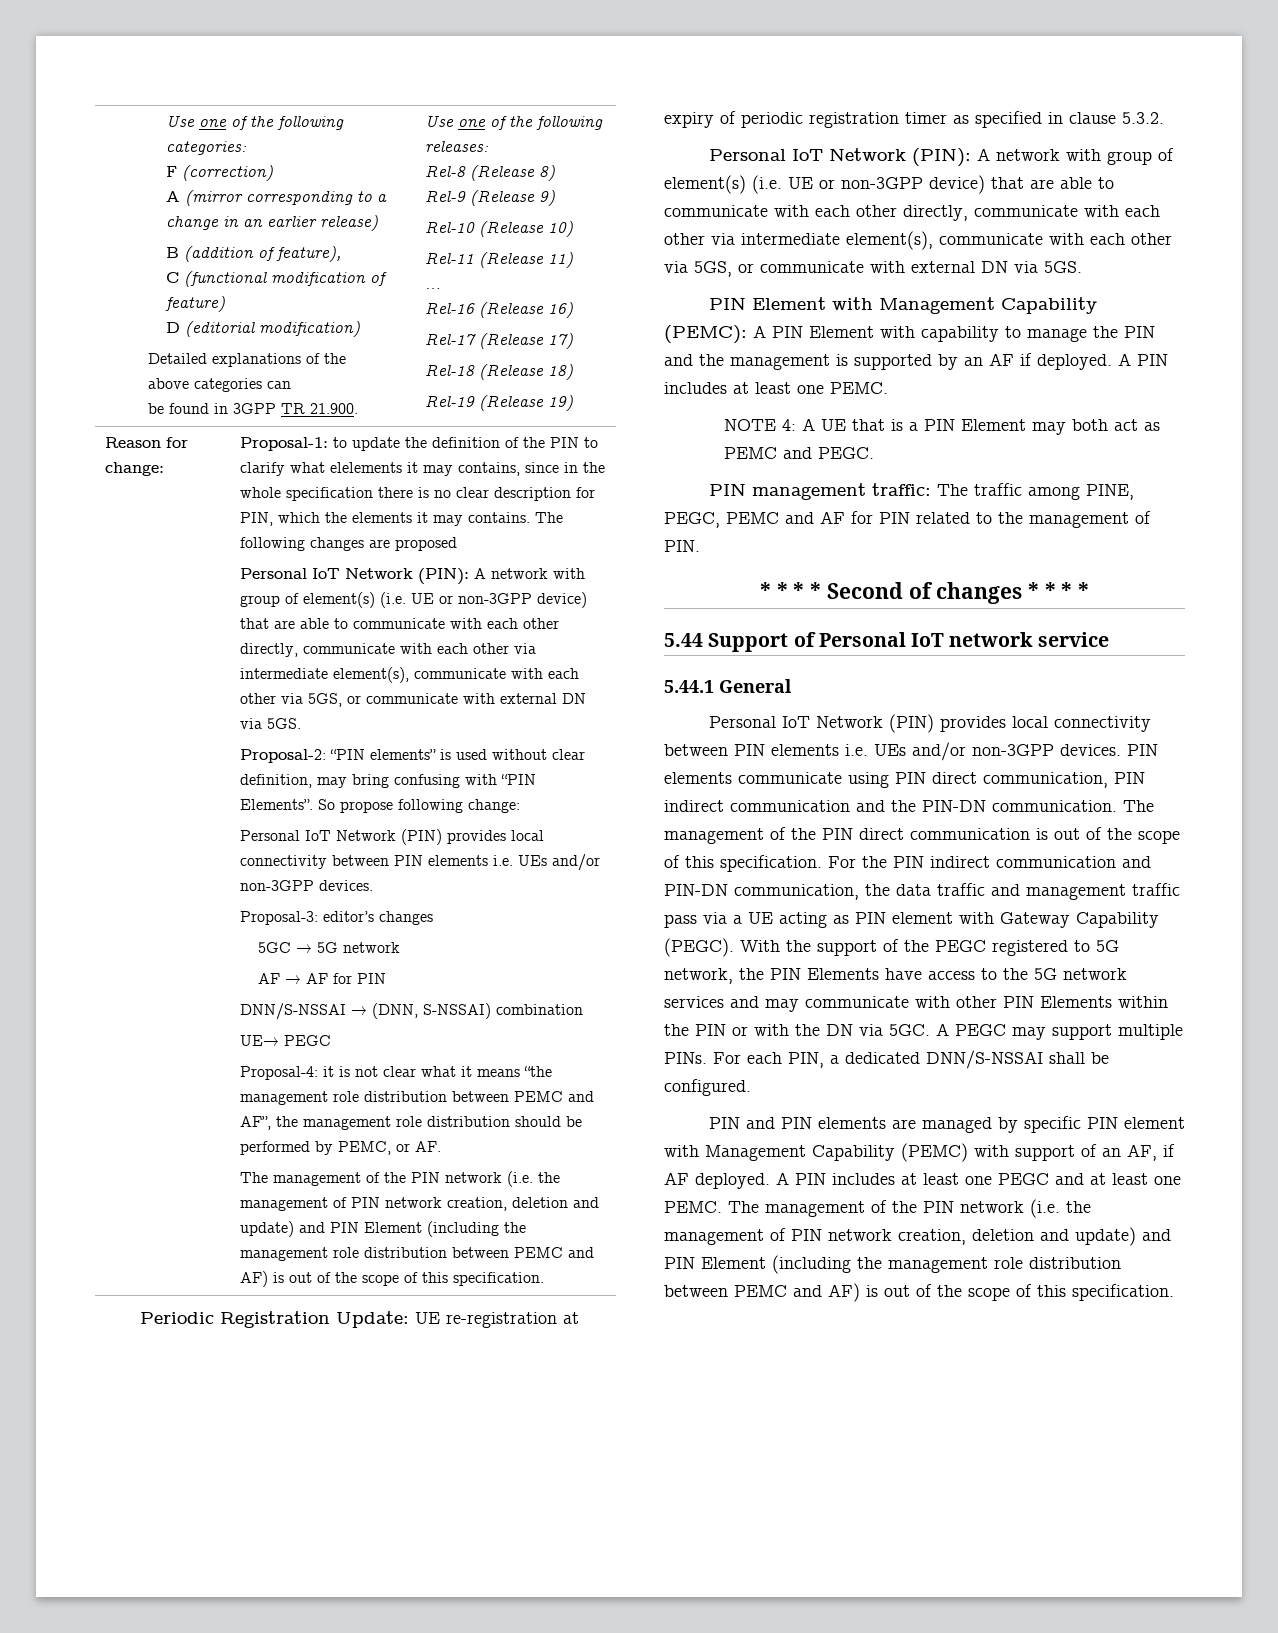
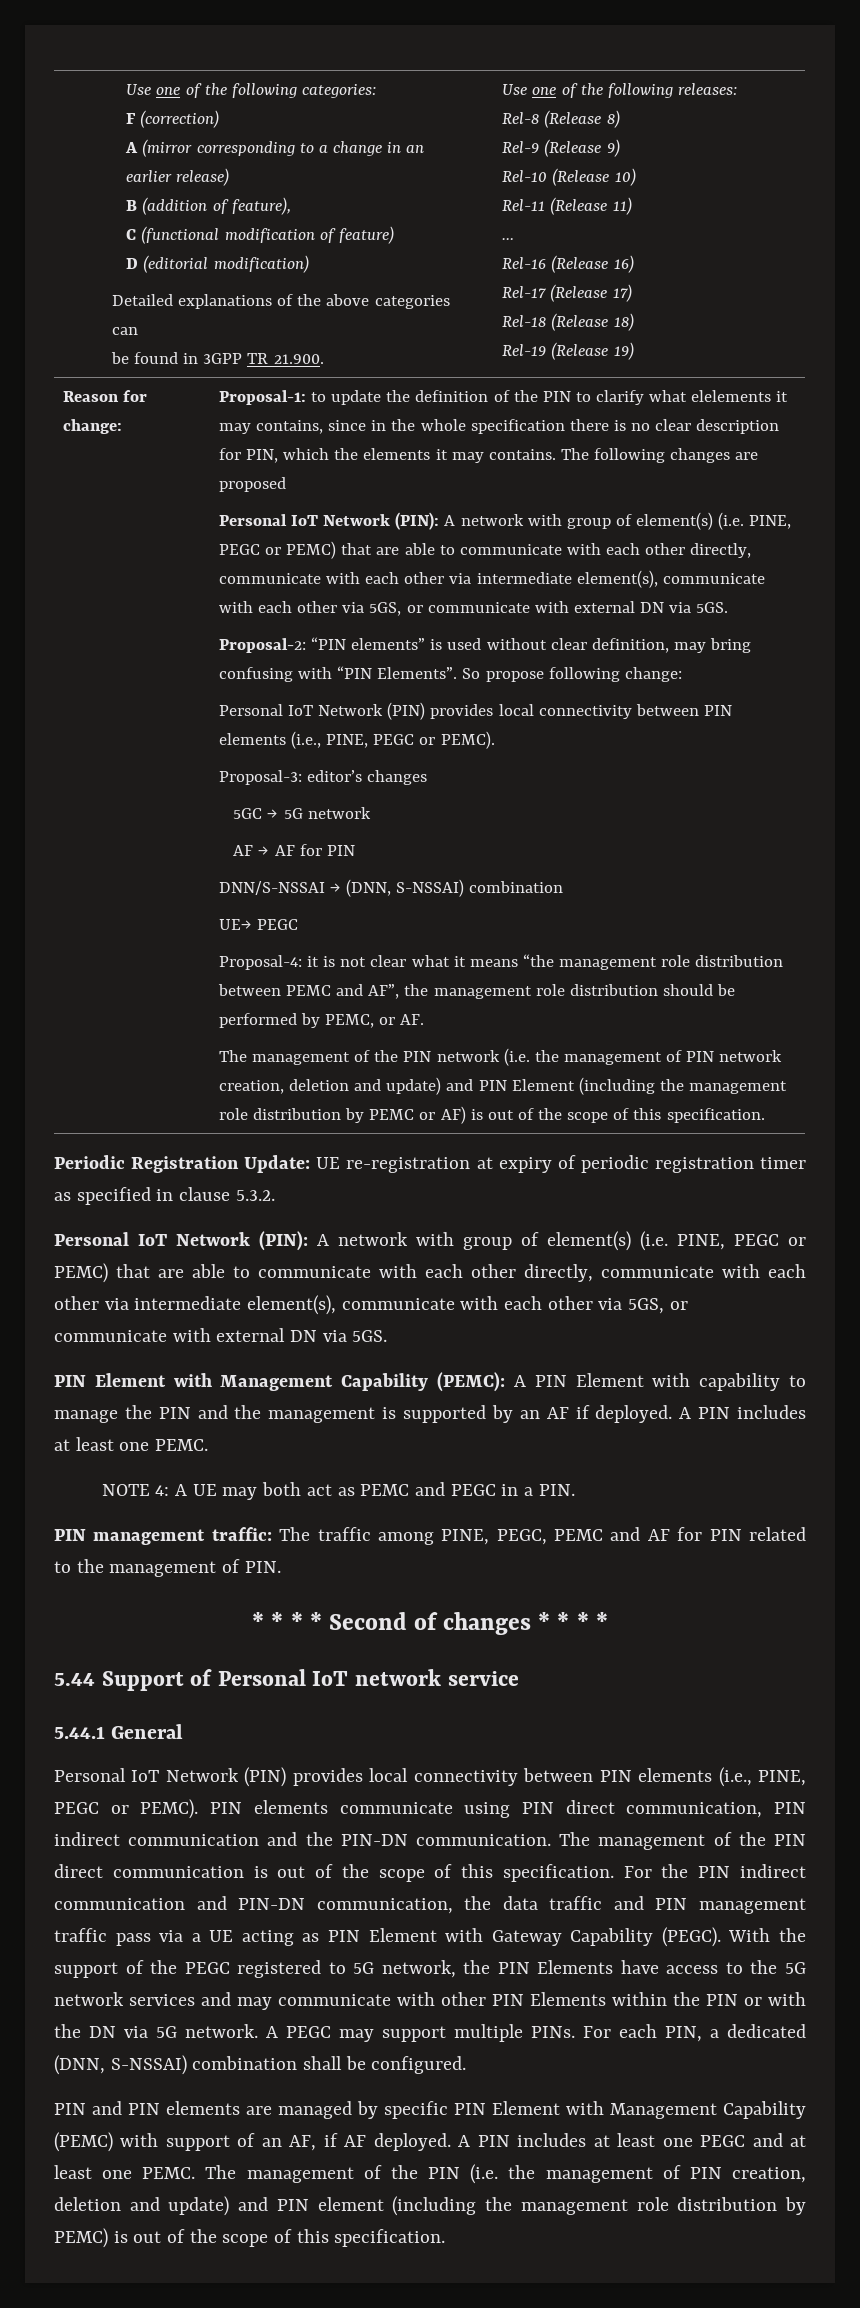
[410,592,587,608] UE or non-3GPP device) -> [749,515,792,529] [218,541,337,559] PINE, PEGC or PEMC)
[492,854,600,871] [239,880,373,891] i.e. UEs and/or non-3GPP devices. -> [291,731,495,749] (i.e., PINE, PEGC or PEMC).
[451,1247,594,1258] between PEMC and -> [345,1108,436,1123] by PEMC or
[788,175,985,194] UE or non-3GPP device) -> [677,1234,806,1250] [54,1263,108,1283] PINE, PEGC or PEMC)
[852,419,1027,431] that is a PIN Element -> (217, 1490) none
[818,447,875,459] PEGC. -> [450,1484,575,1496] PEGC in a PIN.
[845,742,1121,761] i.e. UEs and/or non-3GPP devices. -> [718,1767,807,1787] [54,1799,199,1819] (i.e., PINE, PEGC or PEMC).
(1020, 890) none -> [655,1898,688,1910] PIN
[892,912,953,924] element -> [368,1928,437,1942] Element
[889,1024,930,1036] 5GC. -> [156,2024,258,2038] 5G network.
[926,1050,1043,1069] DNN/S-NSSAI -> [54,2055,298,2075] (DNN, S-NSSAI) combination
[1123,1117,1185,1129] element -> [492,2101,560,2115] Element
[960,1199,1091,1218] [664,1227,1171,1246] [664,1255,1121,1274] [664,1283,860,1302] network (i.e. the management of PIN network creation, deletion and update) and PIN Element (including the management role distribution between PEMC and AF) -> [470,2164,806,2184] [54,2196,807,2216] [54,2228,108,2248] (i.e. the management of PIN creation, deletion and update) and PIN element (including the management role distribution by PEMC)

